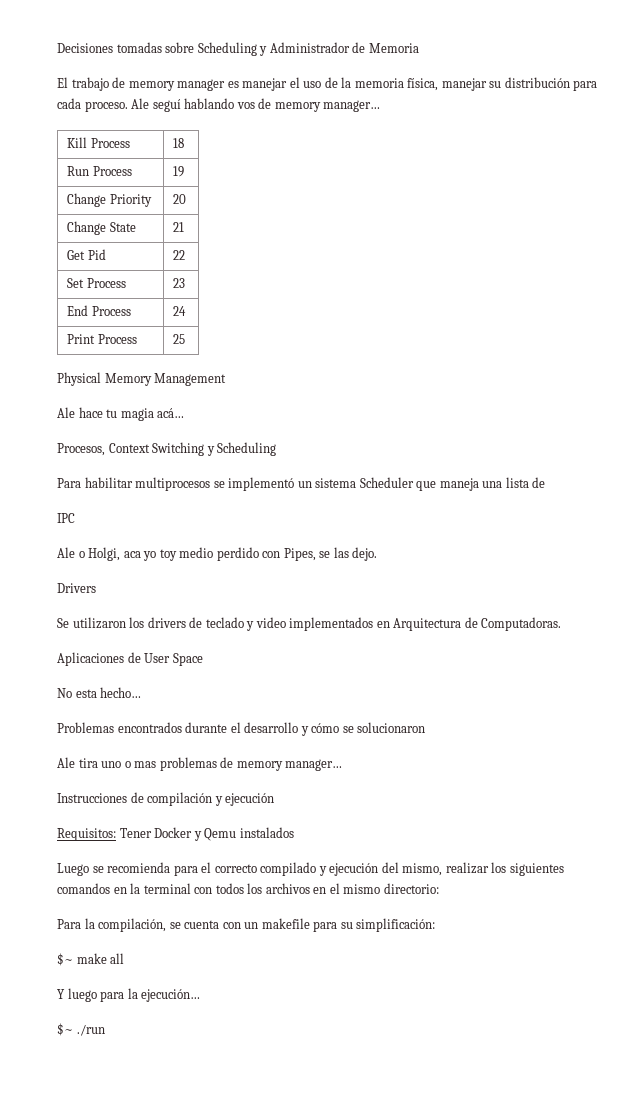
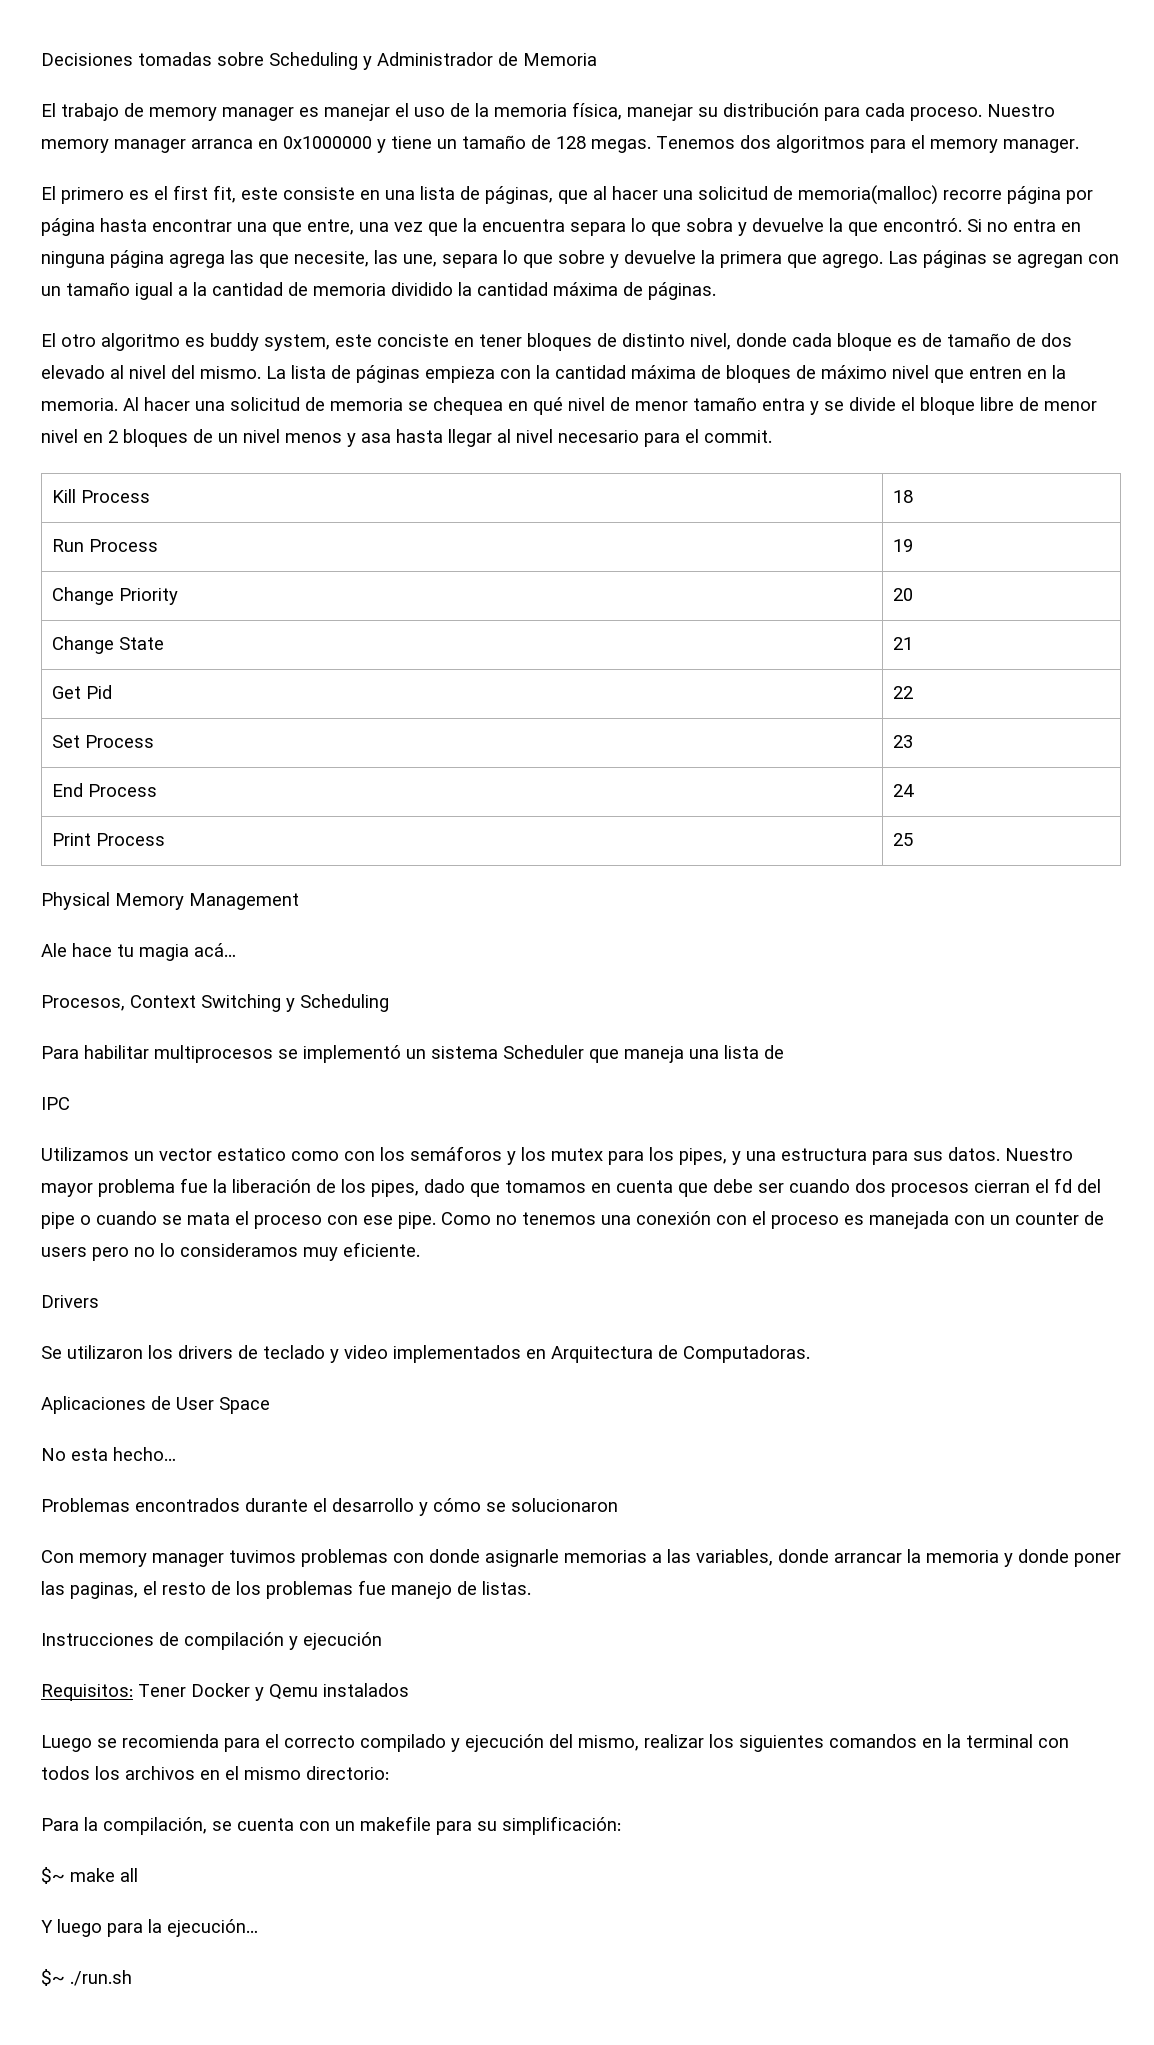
[131,98,381,112] Ale seguí hablando vos de memory manager… -> [987,104,1055,117] [41,135,1079,153] [41,185,1093,205] [41,218,1081,236] [41,250,1119,268] [41,282,716,300] [41,333,1072,351] [41,365,1066,383] [41,397,1097,415] [41,429,772,447] Nuestro memory manager arranca en 0x1000000 y tiene un tamaño de 128 megas. Tenemos dos algoritmos para el memory manager. // El primero es el first fit, este consiste en una lista de páginas, que al hacer una solicitud de memoria(malloc) recorre página por página hasta encontrar una que entre, una vez que la encuentra separa lo que sobra y devuelve la que encontró. Si no entra en ninguna página agrega las que necesite, las une, separa lo que sobre y devuelve la primera que agrego. Las páginas se agregan con un tamaño igual a la cantidad de memoria dividido la cantidad máxima de páginas. // El otro algoritmo es buddy system, este conciste en tener bloques de distinto nivel, donde cada bloque es de tamaño de dos elevado al nivel del mismo. La lista de páginas empieza con la cantidad máxima de bloques de máximo nivel que entren en la memoria. Al hacer una solicitud de memoria se chequea en qué nivel de menor tamaño entra y se divide el bloque libre de menor nivel en 2 bloques de un nivel menos y asa hasta llegar al nivel necesario para el commit.
[57,547,378,561] Ale o Holgi, aca yo toy medio perdido con Pipes, se las dejo. -> [41,1146,1073,1165] [41,1178,1101,1197] [41,1211,1104,1229] [41,1242,420,1261] Utilizamos un vector estatico como con los semáforos y los mutex para los pipes, y una estructura para sus datos. Nuestro mayor problema fue la liberación de los pipes, dado que tomamos en cuenta que debe ser cuando dos procesos cierran el fd del pipe o cuando se mata el proceso con ese pipe. Como no tenemos una conexión con el proceso es manejada con un counter de users pero no lo consideramos muy eficiente.
[57,757,343,771] Ale tira uno o mas problemas de memory manager… -> [41,1549,1121,1567] [41,1580,531,1599] Con memory manager tuvimos problemas con donde asignarle memorias a las variables, donde arrancar la memoria y donde poner las paginas, el resto de los problemas fue manejo de listas.
[76,1024,105,1036] ./run -> [70,1970,132,1986] ./run.sh

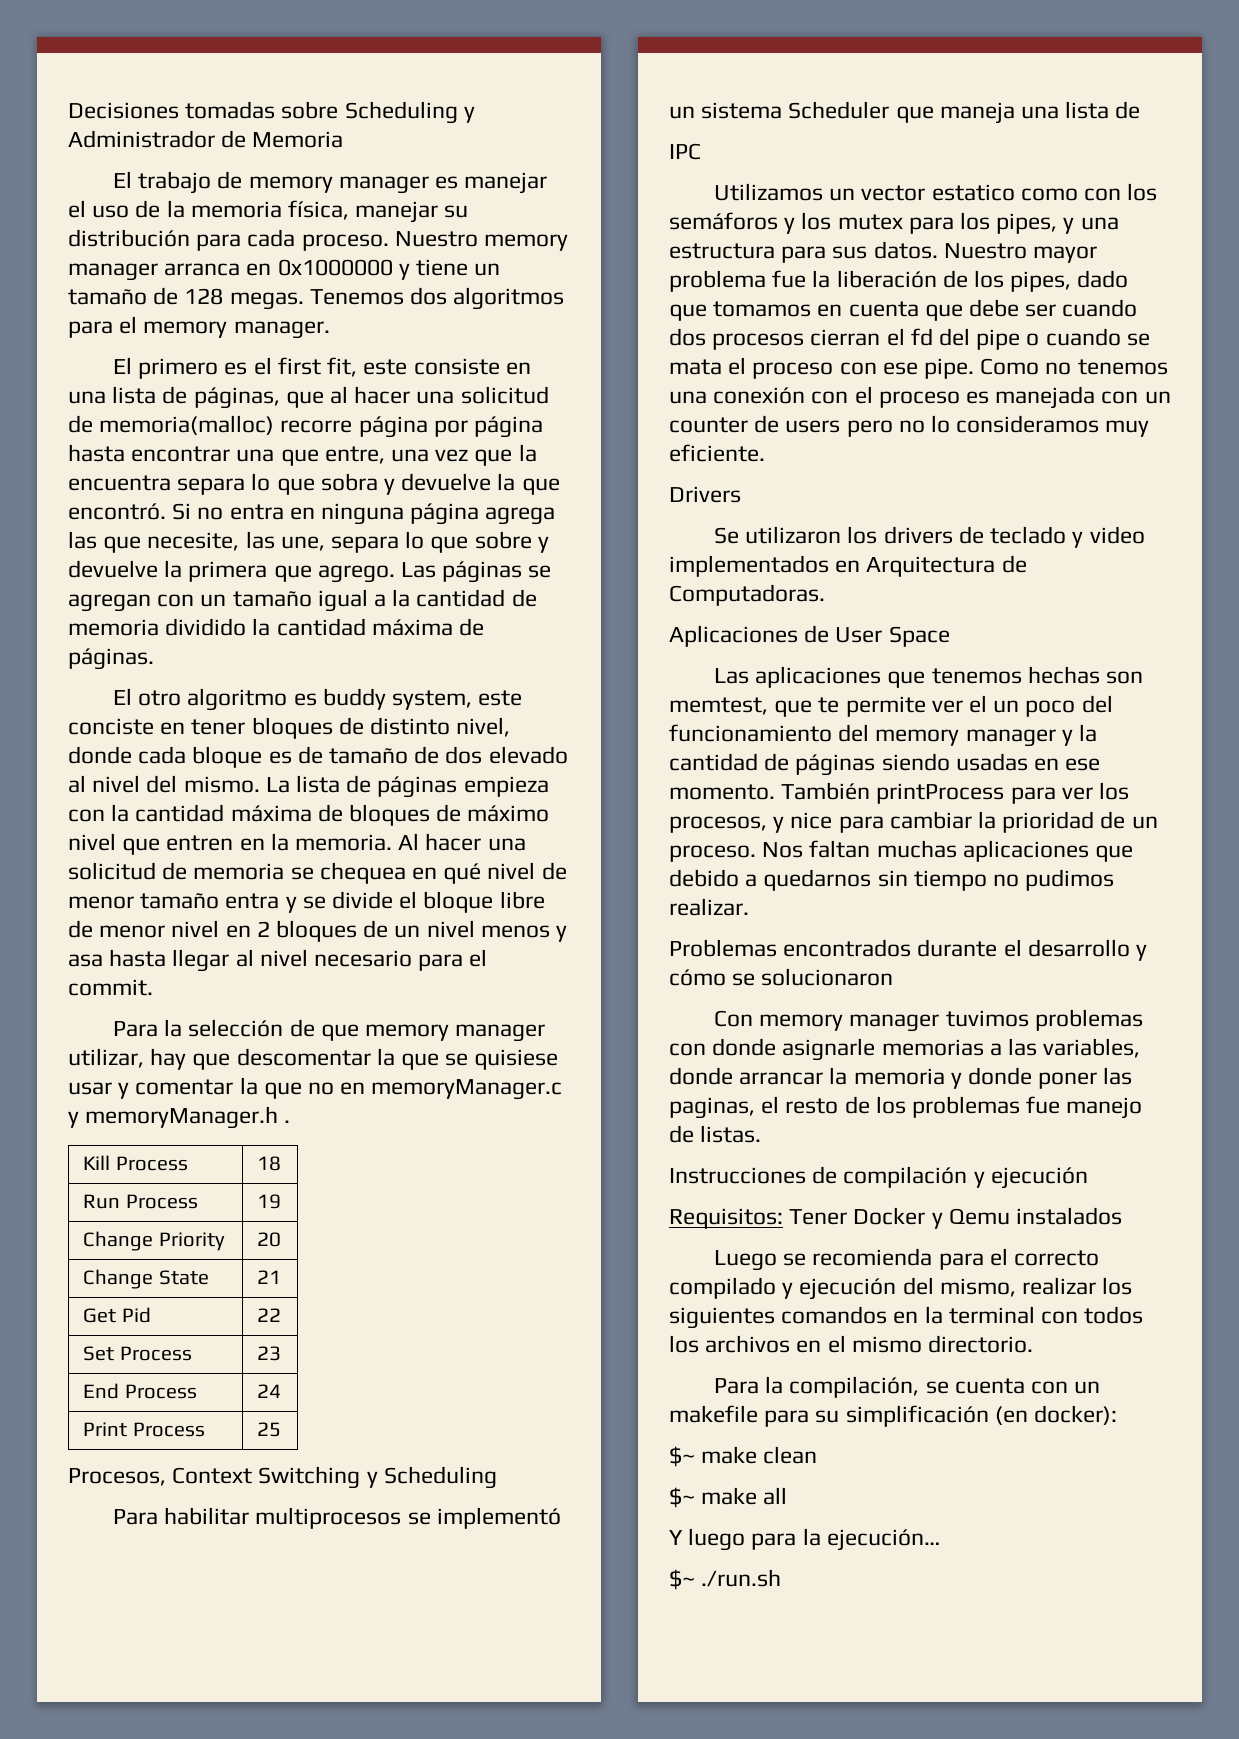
(772, 436) none -> [113,1019,546,1042] [68,1048,559,1070] [68,1077,563,1100] [68,1106,291,1129] // Para la selección de que memory manager utilizar, hay que descomentar la que se quisiese usar y comentar la que no en memoryManager.c y memoryManager.h .
[41,892,299,910] [41,943,236,961] // Physical Memory Management // Ale hace tu magia acá… -> (282, 1429) none
[41,1447,176,1461] No esta hecho… -> [714,666,1144,688] [669,695,1113,717] [669,724,1098,747] [669,753,1101,776] [669,782,1130,804] [669,811,1158,833] [669,840,1134,862] [669,869,1115,891] [669,898,749,916] Las aplicaciones que tenemos hechas son memtest, que te permite ver el un poco del funcionamiento del memory manager y la cantidad de páginas siendo usadas en ese momento. También printProcess para ver los procesos, y nice para cambiar la prioridad de un proceso. Nos faltan muchas aplicaciones que debido a quedarnos sin tiempo no pudimos realizar.
[306,1766,389,1780] directorio: -> [928,1335,1034,1353] directorio.
[502,1816,621,1835] simplificación: -> [845,1405,1118,1427] [669,1446,818,1467] simplificación (en docker): // $~ make clean

